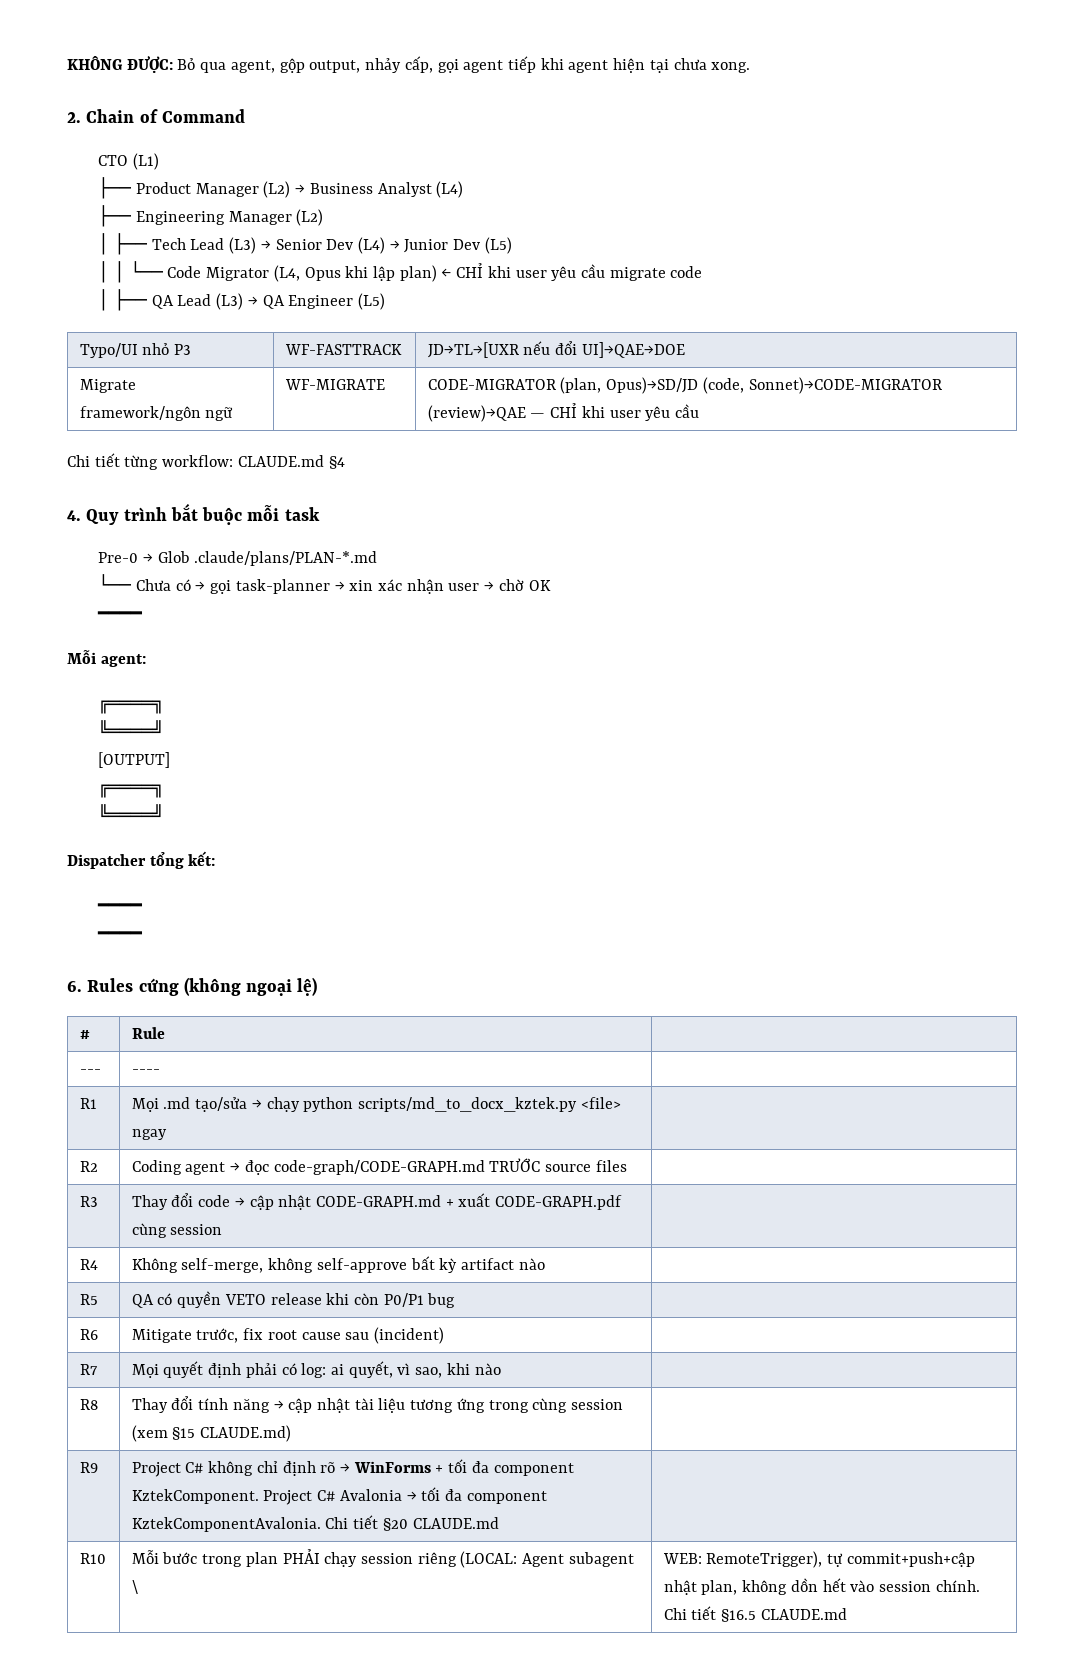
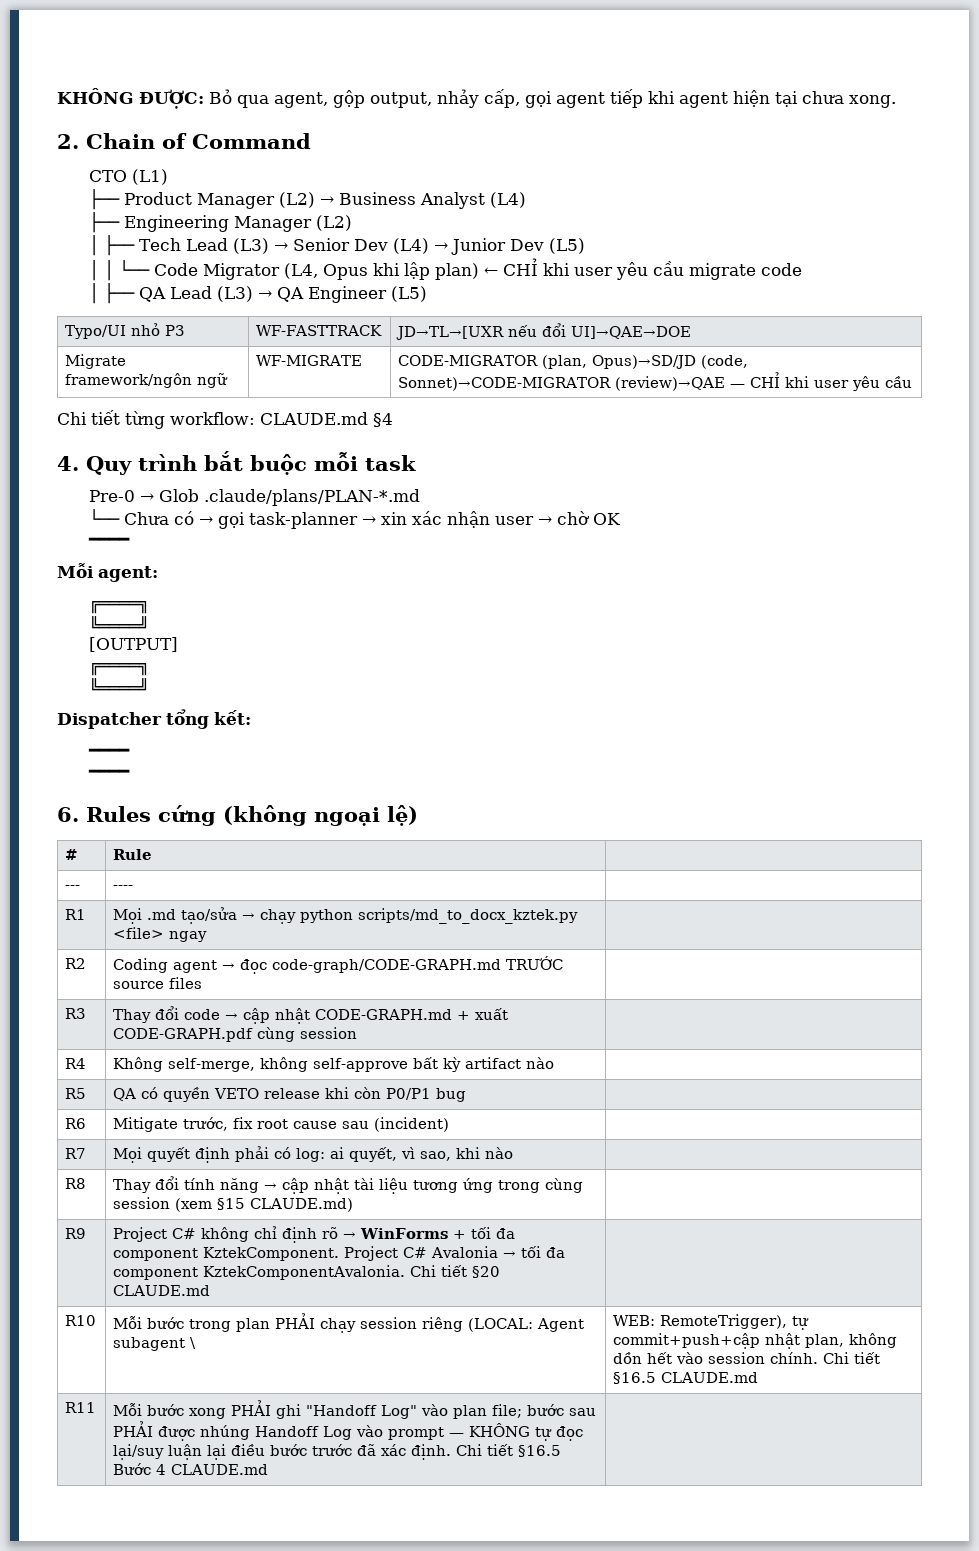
(847, 1614) none -> [65,1402,97,1413] [113,1400,597,1419] [113,1421,584,1441] [113,1444,562,1460] [113,1463,269,1475] // R11 | Mỗi bước xong PHẢI ghi "Handoff Log" vào plan file; bước sau PHẢI được nhúng Handoff Log vào prompt — KHÔNG tự đọc lại/suy luận lại điều bước trước đã xác định. Chi tiết §16.5 Bước 4 CLAUDE.md |

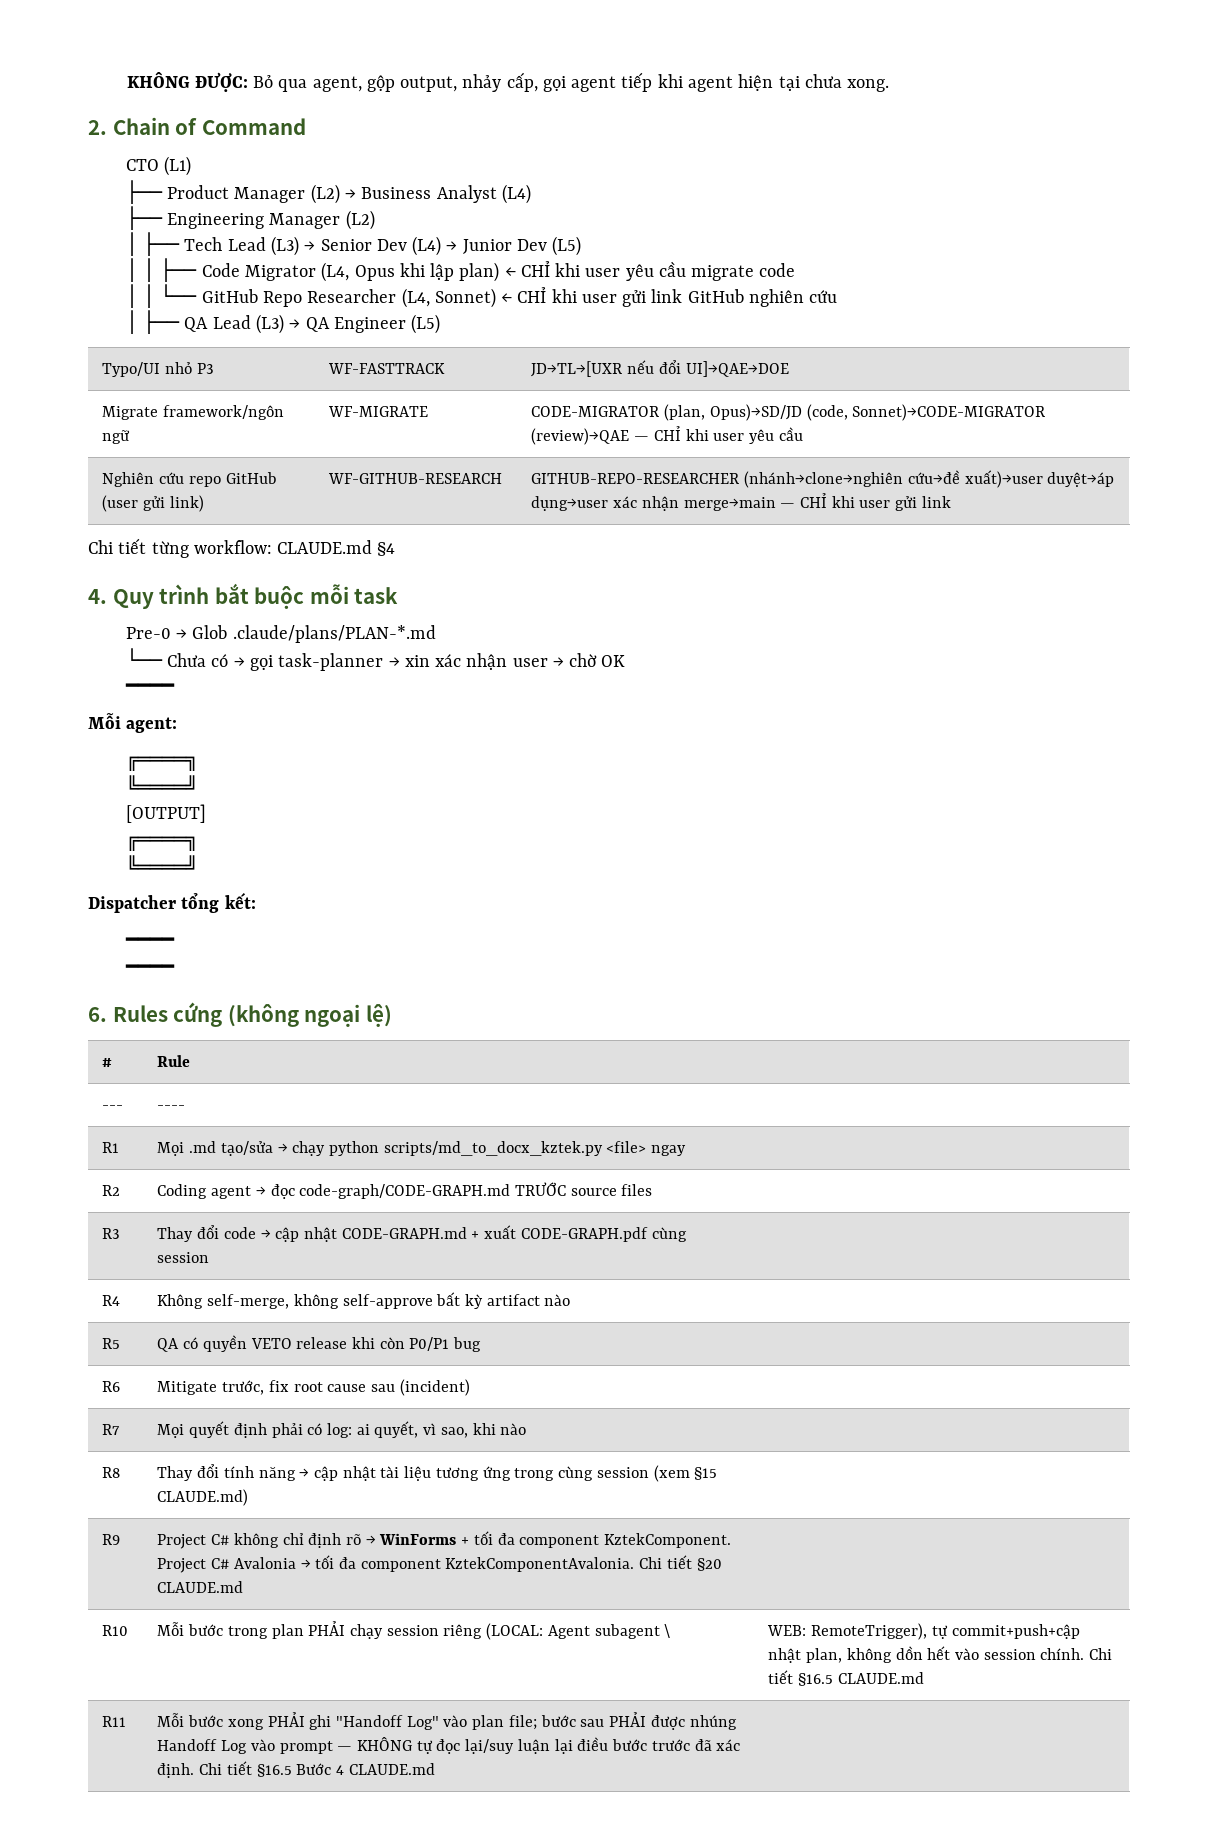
[119,260,151,276] └── -> [160,258,198,282] ├──
(803, 269) none -> [125,284,838,308] // │ │ └── GitHub Repo Researcher (L4, Sonnet) ← CHỈ khi user gửi link GitHub nghiên cứu
(913, 382) none -> [102,472,277,487] [102,495,204,512] [328,473,503,484] [531,470,1115,488] [531,493,951,511] // Nghiên cứu repo GitHub (user gửi link) | WF-GITHUB-RESEARCH | GITHUB-REPO-RESEARCHER (nhánh→clone→nghiên cứu→đề xuất)→user duyệt→áp dụng→user xác nhận merge→main — CHỈ khi user gửi link

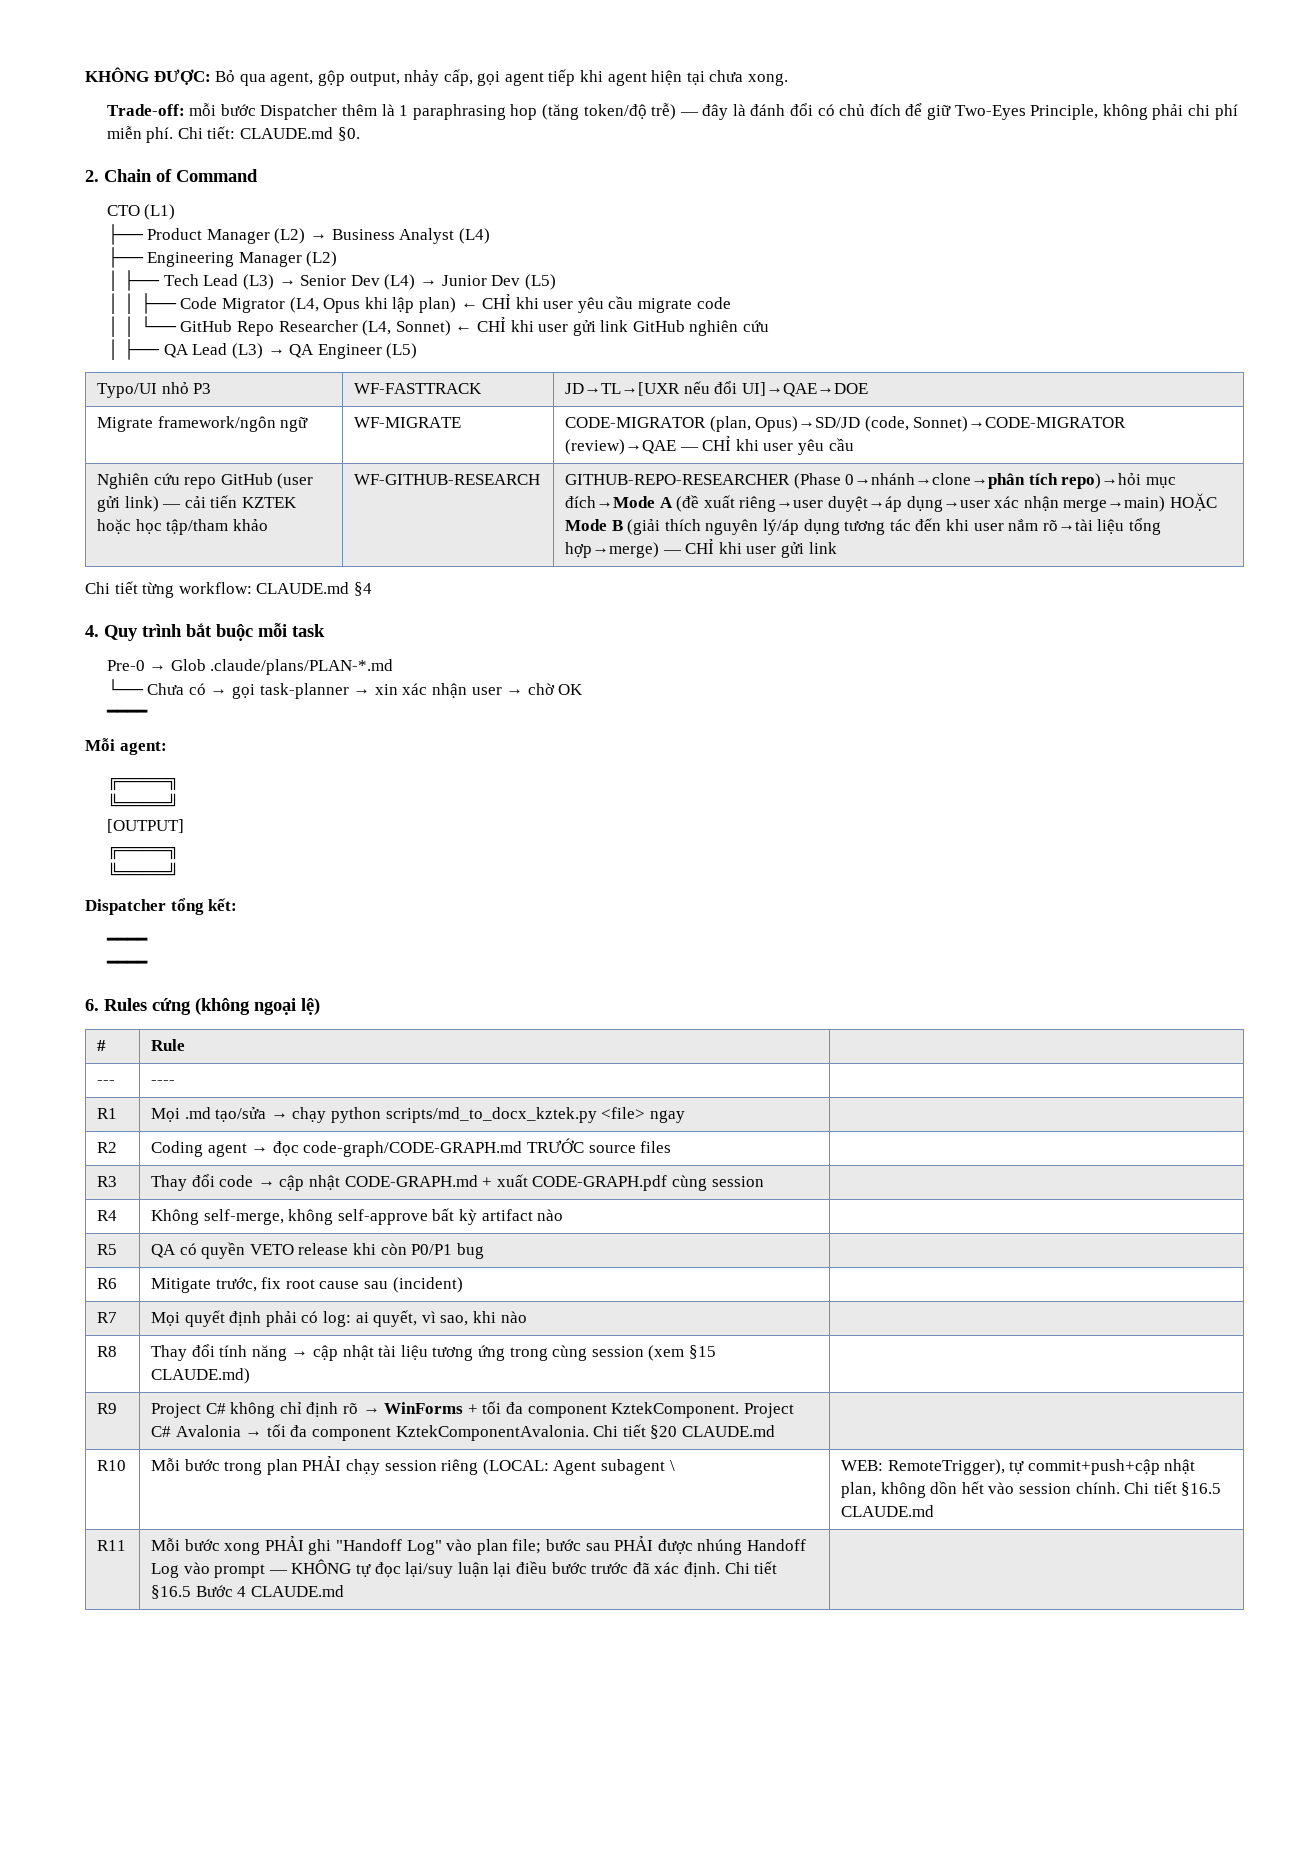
(890, 85) none -> [106,103,1238,120] [106,126,360,143] // Trade-off: mỗi bước Dispatcher thêm là 1 paraphrasing hop (tăng token/độ trễ) — đây là đánh đổi có chủ đích để giữ Two-Eyes Principle, không phải chi phí miễn phí. Chi tiết: CLAUDE.md §0.
[328,473,503,484] [531,470,1115,488] [531,496,776,511] | WF-GITHUB-RESEARCH | GITHUB-REPO-RESEARCHER (nhánh→clone→nghiên cứu→đề xuất)→user duyệt→áp dụng→user xác nhận merge→main -> [162,495,298,508] [97,519,268,535] [354,474,541,485] [565,473,1177,489] [565,493,1217,512] [565,518,1161,535] [565,542,660,558] — cải tiến KZTEK hoặc học tập/tham khảo | WF-GITHUB-RESEARCH | GITHUB-REPO-RESEARCHER (Phase 0→nhánh→clone→phân tích repo)→hỏi mục đích→Mode A (đề xuất riêng→user duyệt→áp dụng→user xác nhận merge→main) HOẶC Mode B (giải thích nguyên lý/áp dụng tương tác đến khi user nắm rõ→tài liệu tổng hợp→merge)

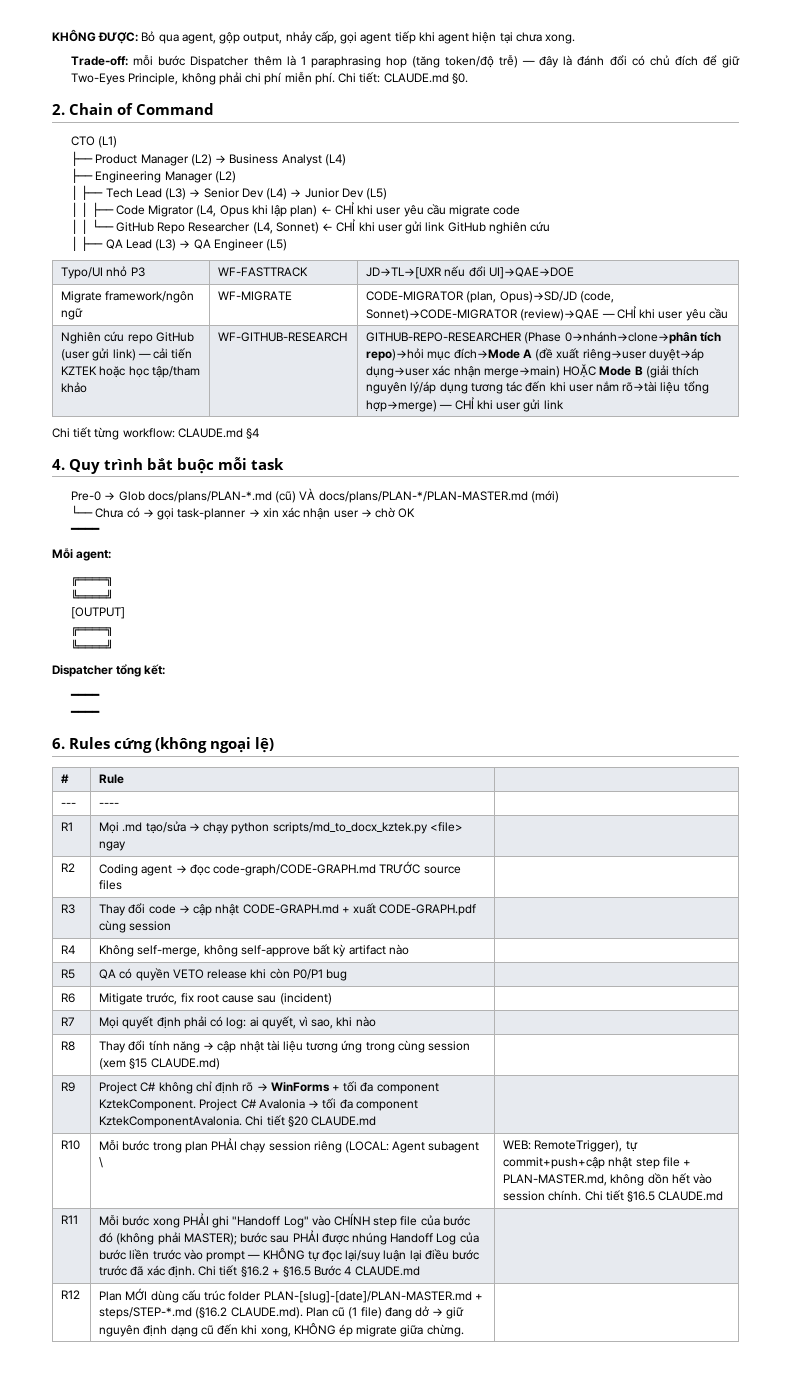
[210,659,394,675] .claude/plans/PLAN-*.md -> [147,488,559,503] docs/plans/PLAN-*.md (cũ) VÀ docs/plans/PLAN-*/PLAN-MASTER.md (mới)
[841,1482,877,1498] plan, -> [635,1157,692,1169] [503,1174,608,1186] step file + PLAN-MASTER.md,
[476,1539,542,1555] plan file; -> [333,1213,470,1228] [99,1232,237,1245] CHÍNH step file của bước đó (không phải MASTER);
(180, 1570) none -> [459,1232,479,1243] [99,1249,181,1260] của bước liền trước
(778, 1567) none -> [240,1266,280,1277] §16.2 +
(344, 1591) none -> [61,1290,81,1299] [99,1288,483,1303] [99,1306,465,1319] [99,1322,464,1337] // R12 | Plan MỚI dùng cấu trúc folder PLAN-[slug]-[date]/PLAN-MASTER.md + steps/STEP-*.md (§16.2 CLAUDE.md). Plan cũ (1 file) đang dở → giữ nguyên định dạng cũ đến khi xong, KHÔNG ép migrate giữa chừng. |

